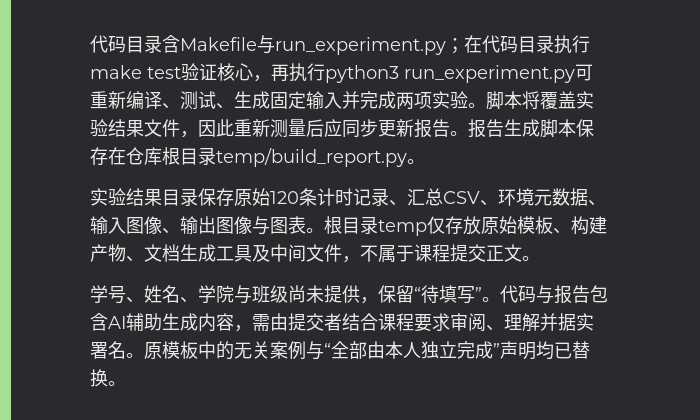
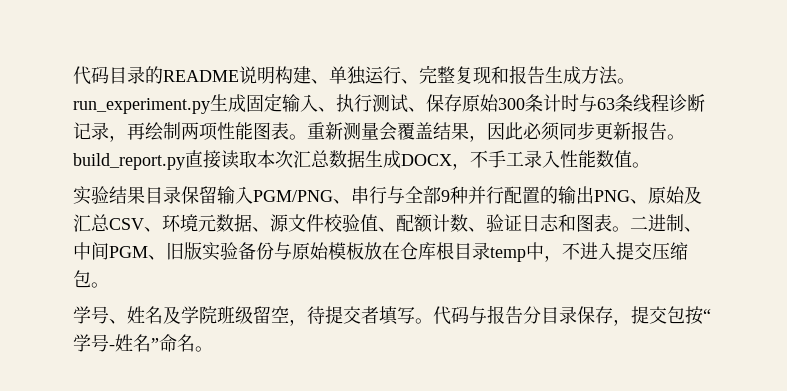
[90,35,590,55] [90,63,593,83] [90,91,594,110] [90,119,594,138] [90,147,425,167] [90,188,407,206] 代码目录含Makefile与run_experiment.py；在代码目录执行make test验证核心，再执行python3 run_experiment.py可重新编译、测试、生成固定输入并完成两项实验。脚本将覆盖实验结果文件，因此重新测量后应同步更新报告。报告生成脚本保存在仓库根目录temp/build_report.py。 // 实验结果目录保存原始120条计时记录、 -> [73,65,635,85] [73,93,705,114] [73,121,685,142] [73,150,650,170] [73,186,702,205] 代码目录的README说明构建、单独运行、完整复现和报告生成方法。run_experiment.py生成固定输入、执行测试、保存原始300条计时与63条线程诊断记录，再绘制两项性能图表。重新测量会覆盖结果，因此必须同步更新报告。build_report.py直接读取本次汇总数据生成DOCX，不手工录入性能数值。 // 实验结果目录保留输入PGM/PNG、串行与全部9种并行配置的输出PNG、原始及
[90,216,607,236] [90,244,540,263] [90,285,608,304] [90,313,594,332] [90,341,590,360] [90,369,108,387] 输入图像、输出图像与图表。根目录temp仅存放原始模板、构建产物、文档生成工具及中间文件，不属于课程提交正文。 // 学号、姓名、学院与班级尚未提供，保留“待填写”。代码与报告包含AI辅助生成内容，需由提交者结合课程要求审阅、理解并据实署名。原模板中的无关案例与“全部由本人独立完成”声明均已替换 -> [270,214,702,233] [73,242,688,262] [73,270,109,288] [73,305,711,326] [73,334,195,352] 源文件校验值、配额计数、验证日志和图表。二进制、中间PGM、旧版实验备份与原始模板放在仓库根目录temp中，不进入提交压缩包。 // 学号、姓名及学院班级留空，待提交者填写。代码与报告分目录保存，提交包按“学号-姓名”命名

